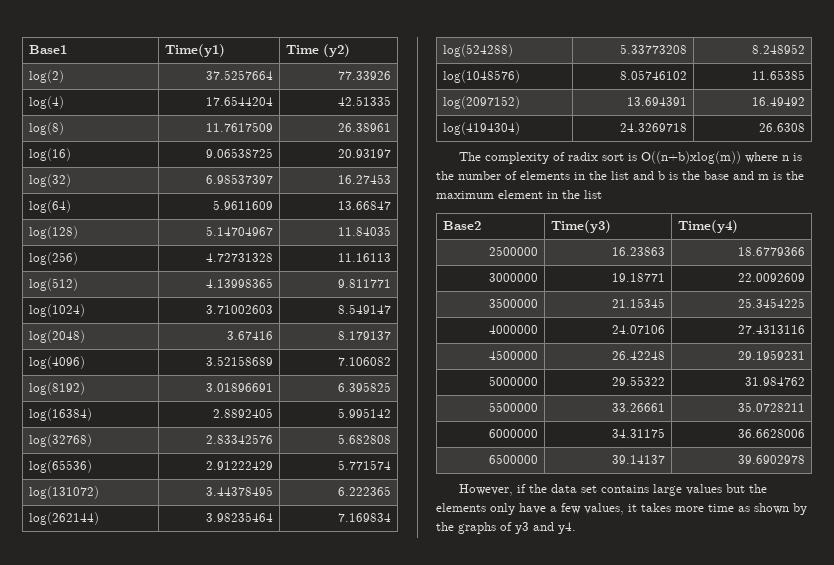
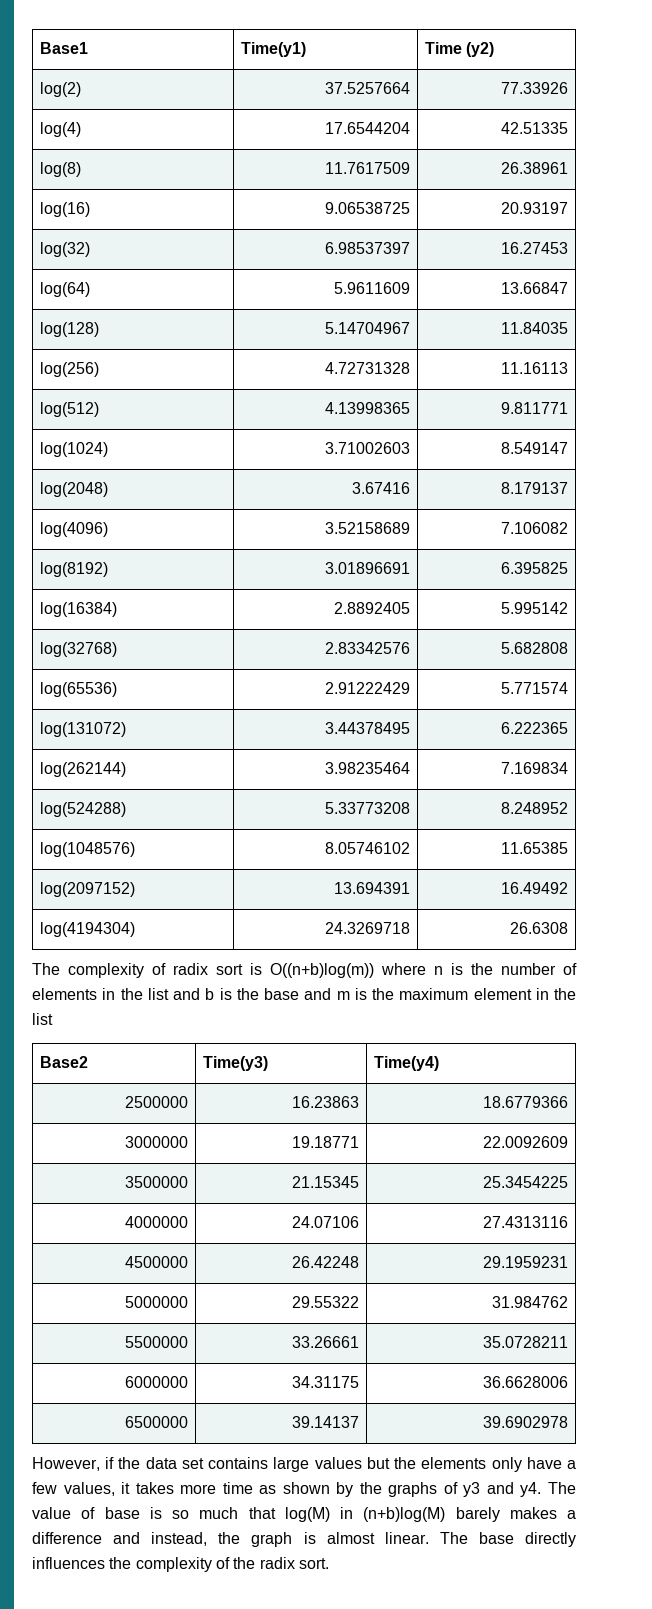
[640,151,741,164] O((n+b)xlog(m)) -> [270,963,374,978] O((n+b)log(m))
(576, 528) none -> [548,1482,577,1494] [32,1507,576,1522] [32,1532,577,1547] [32,1557,329,1572] The value of base is so much that log(M) in (n+b)log(M) barely makes a difference and instead, the graph is almost linear. The base directly influences the complexity of the radix sort.

